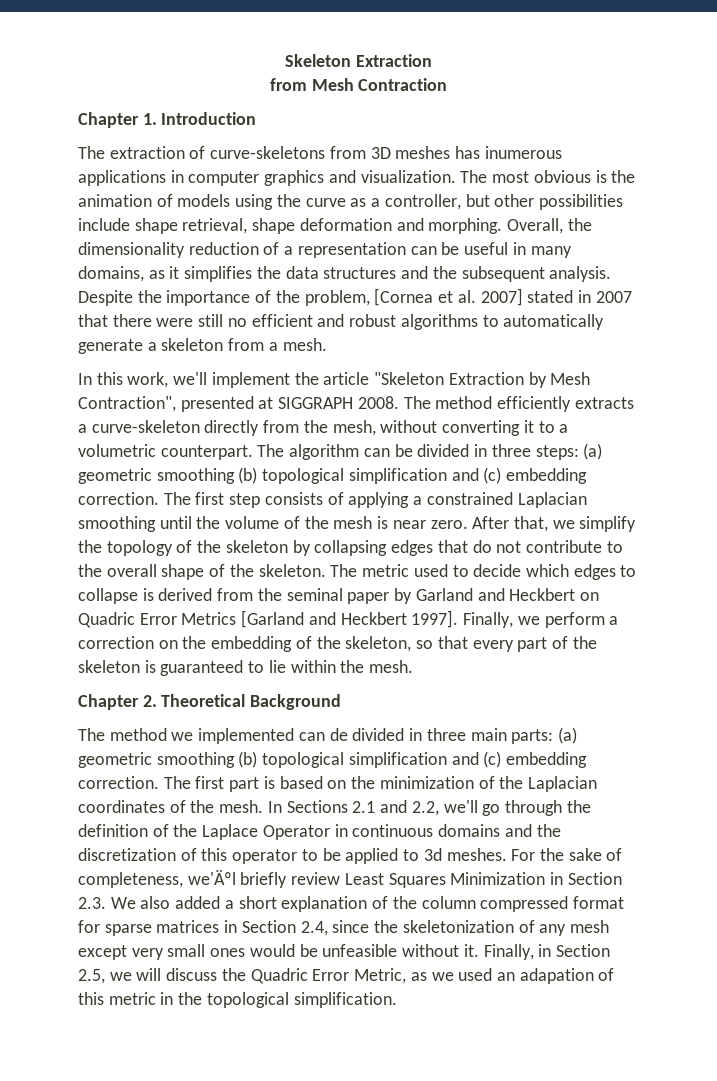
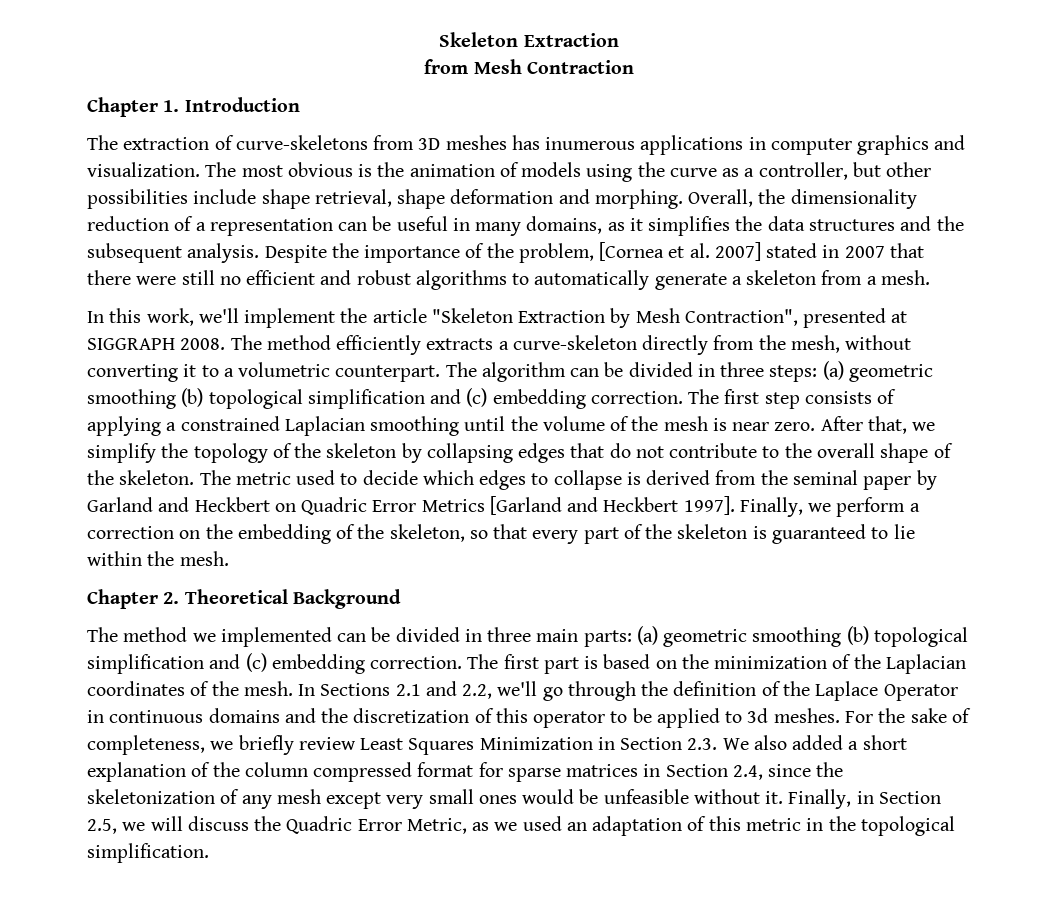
[329,728,348,741] de -> [371,627,391,642] be
[187,870,236,885] we'Äºl -> [210,741,234,750] we
[519,968,594,984] adapation -> [592,816,683,836] adaptation

